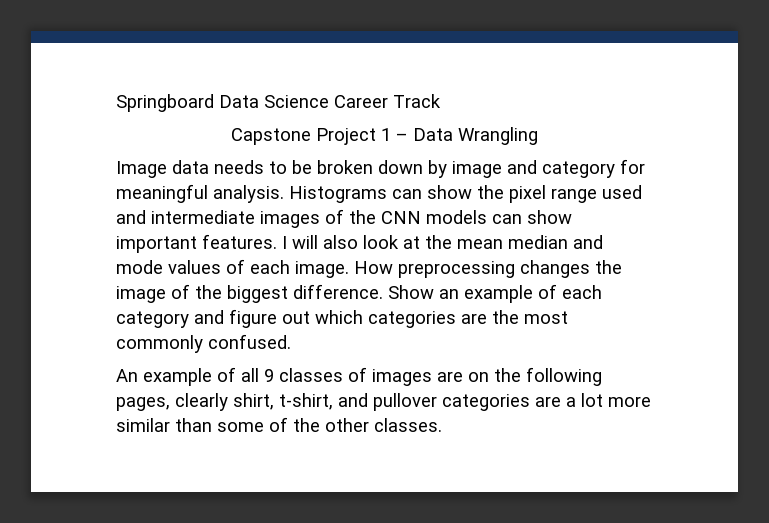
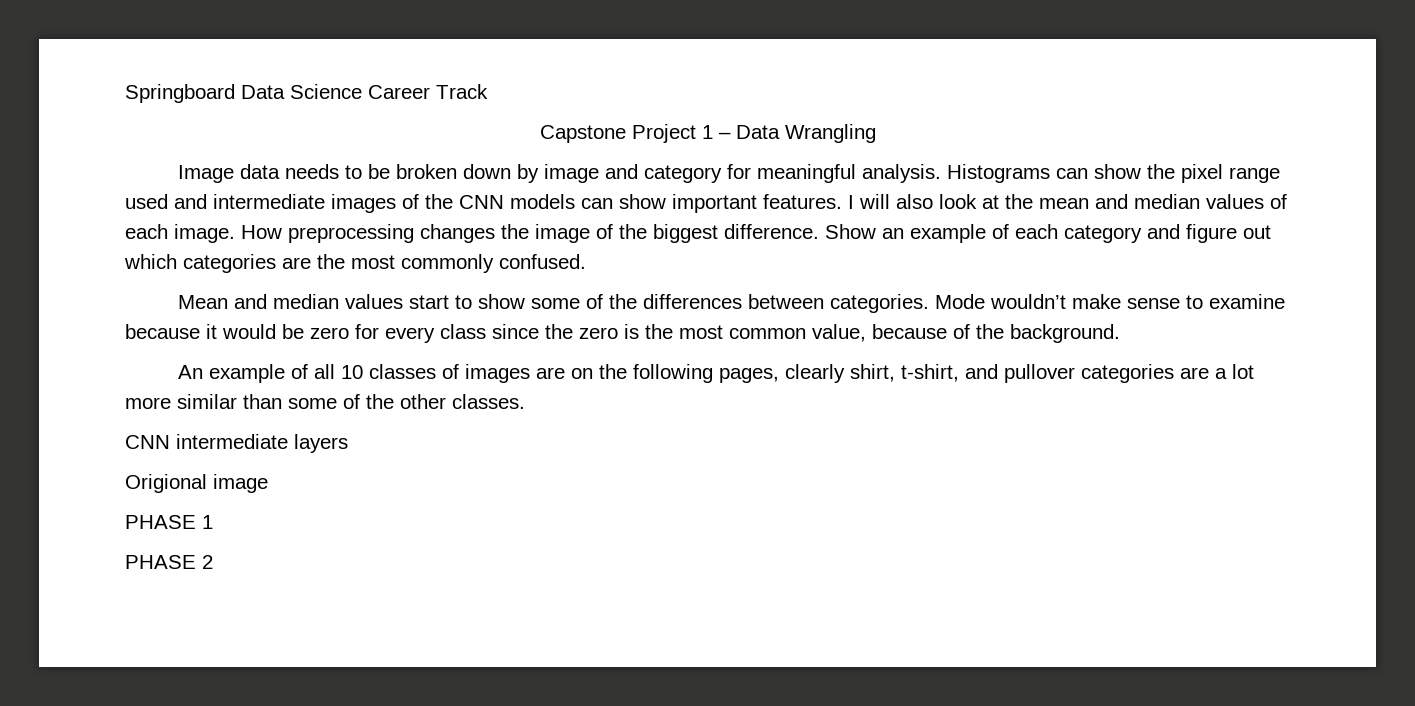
[508,235,603,249] [116,260,163,274] median and mode -> [1095,194,1200,209] and median
(291, 341) none -> [177,294,1285,313] [125,324,1120,343] // Mean and median values start to show some of the differences between categories. Mode wouldn’t make sense to examine because it would be zero for every class since the zero is the most common value, because of the background.
[264,369,274,382] 9 -> [340,365,363,379] 10
(442, 425) none -> [125,434,348,453] [125,474,268,493] [125,515,213,529] [125,555,213,569] // CNN intermediate layers // Origional image // PHASE 1 // PHASE 2

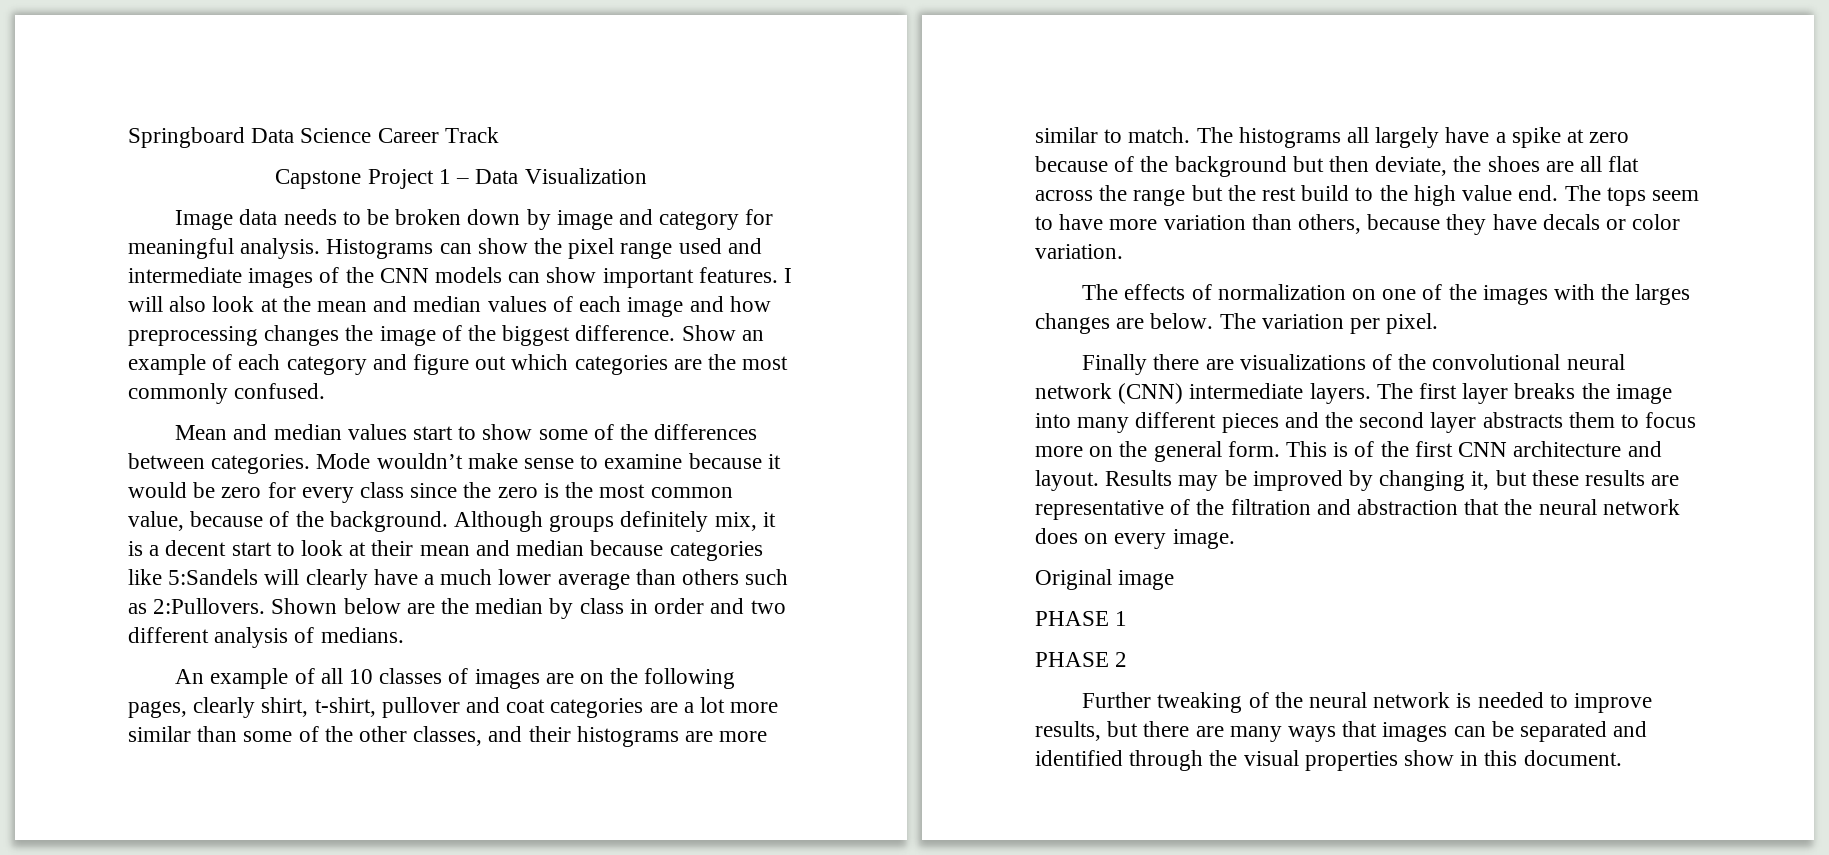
[784,124,876,143] Wrangling -> [524,168,647,184] Visualization
[174,224,282,243] image. How -> [627,296,771,317] image and how
(1120, 333) none -> [454,511,776,532] [128,540,763,561] [128,569,789,590] [128,598,786,619] [128,627,404,648] Although groups definitely mix, it is a decent start to look at their mean and median because categories like 5:Sandels will clearly have a much lower average than others such as 2:Pullovers. Shown below are the median by class in order and two different analysis of medians.
[964,364,1075,383] and pullover -> [381,697,546,718] pullover and coat
[452,394,525,409] [125,434,348,453] [125,474,207,493] classes. // CNN intermediate layers // Origional -> [413,726,768,747] [1035,127,1630,148] [1035,156,1640,177] [1035,185,1699,206] [1035,214,1681,235] [1035,244,1123,259] [1082,284,1691,305] [1035,313,1439,334] [1082,354,1625,375] [1035,383,1672,404] [1035,412,1697,433] [1035,441,1662,462] [1035,470,1680,491] [1035,499,1680,520] [1035,528,1235,549] [1035,569,1112,590] classes, and their histograms are more similar to match. The histograms all largely have a spike at zero because of the background but then deviate, the shoes are all flat across the range but the rest build to the high value end. The tops seem to have more variation than others, because they have decals or color variation. // The effects of normalization on one of the images with the larges changes are below. The variation per pixel. // Finally there are visualizations of the convolutional neural network (CNN) intermediate layers. The first layer breaks the image into many different pieces and the second layer abstracts them to focus more on the general form. This is of the first CNN architecture and layout. Results may be improved by changing it, but these results are representative of the filtration and abstraction that the neural network does on every image. // Original
(213, 562) none -> [1082,692,1653,713] [1035,721,1648,742] [1035,750,1622,771] // Further tweaking of the neural network is needed to improve results, but there are many ways that images can be separated and identified through the visual properties show in this document.

